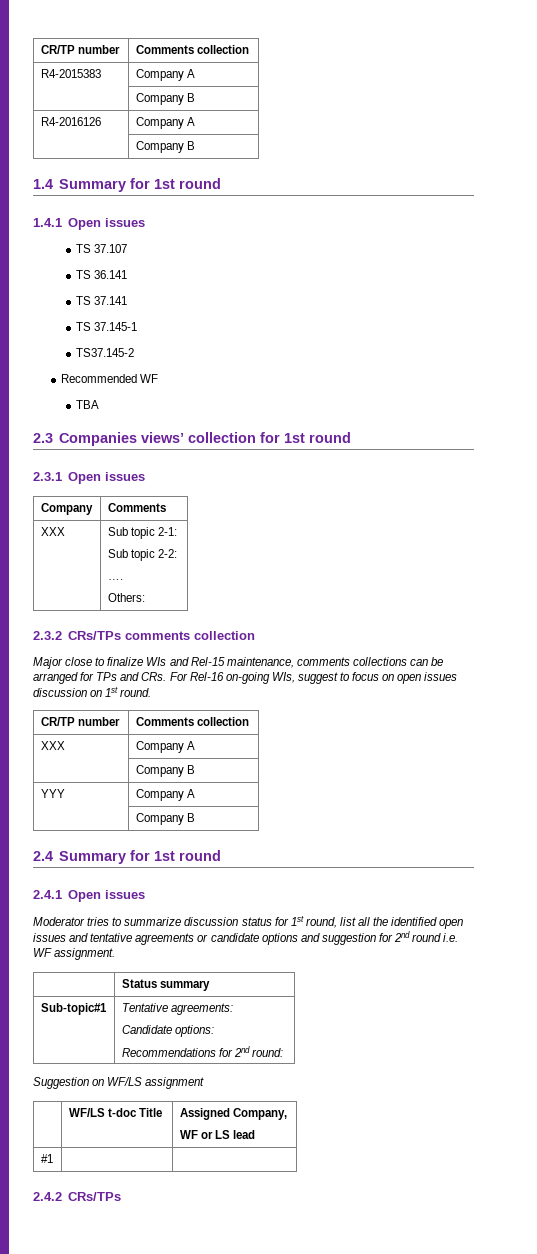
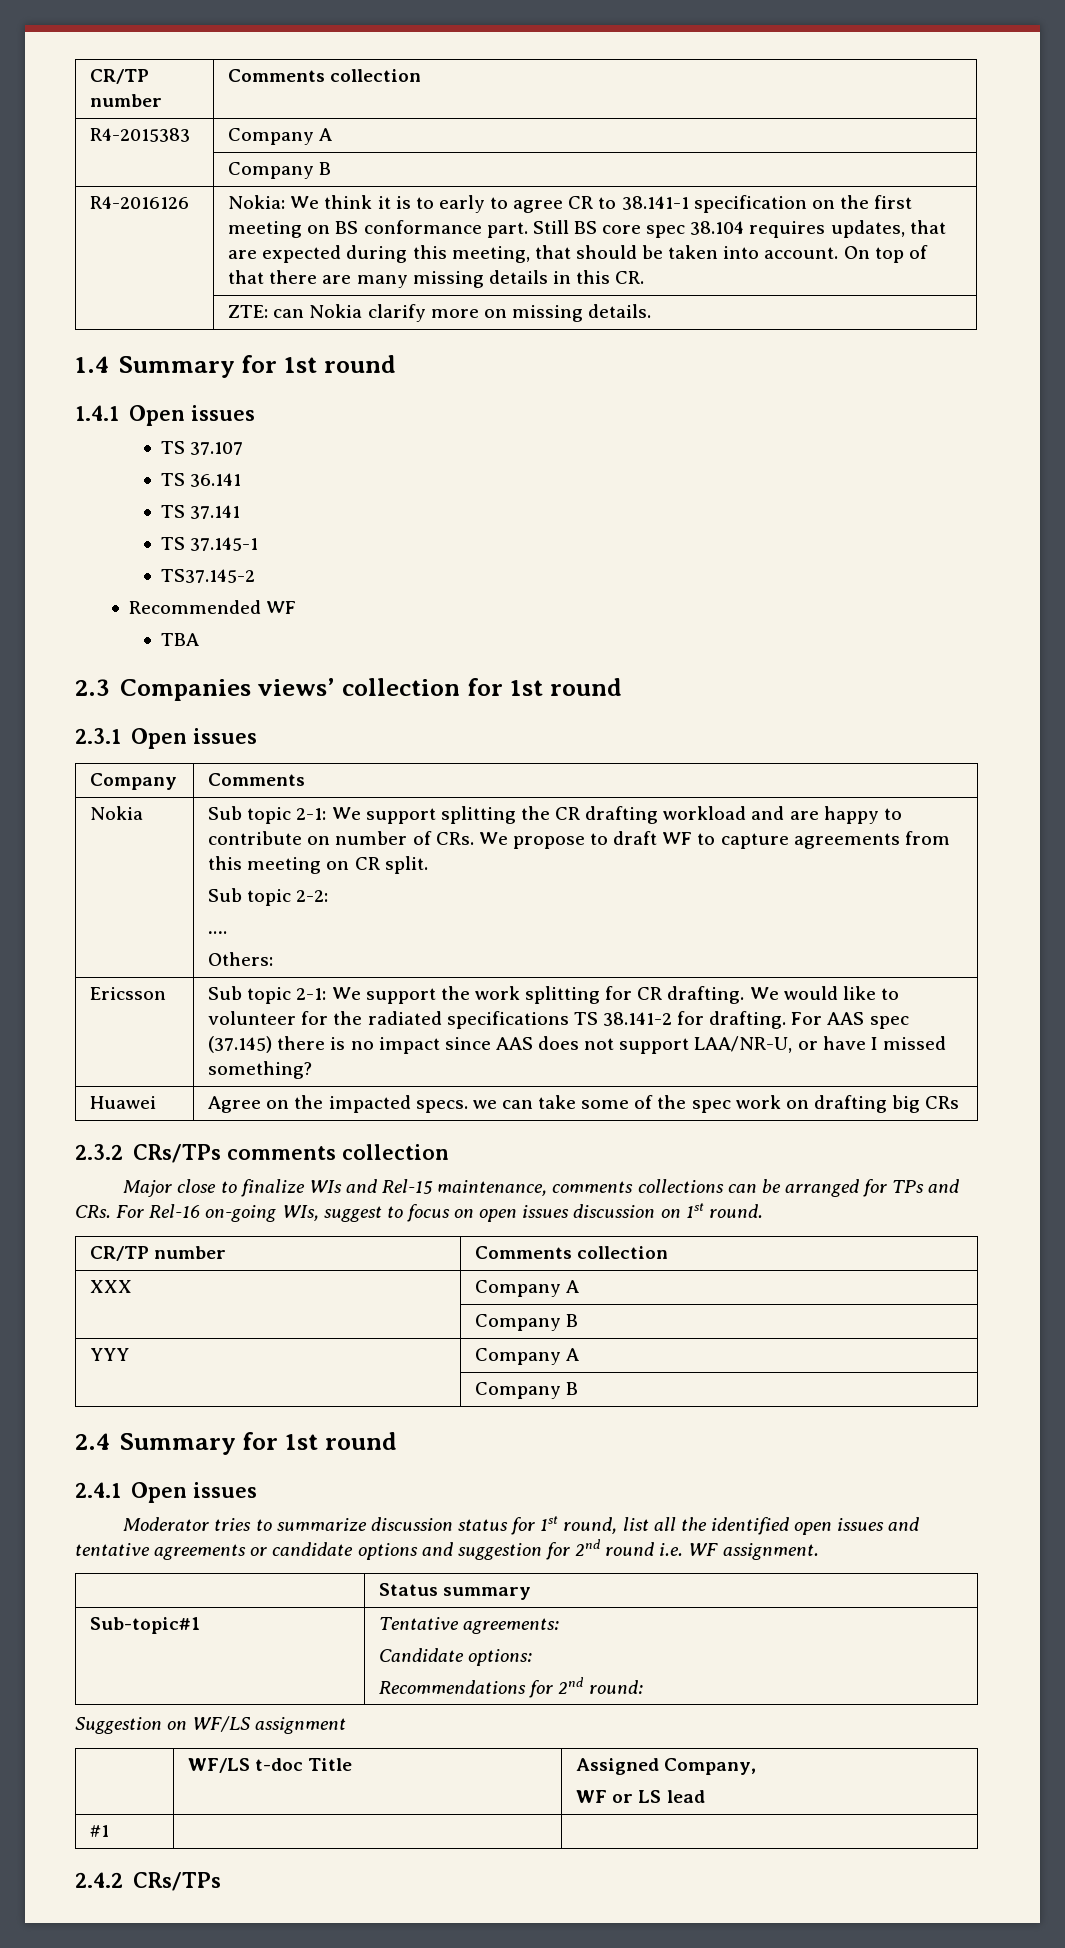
[135,117,195,129] [135,141,195,153] Company A // | Company B -> [228,195,913,213] [228,220,946,238] [228,245,928,263] [228,270,645,288] [228,304,652,322] Nokia: We think it is to early to agree CR to 38.141-1 specification on the first meeting on BS conformance part. Still BS core spec 38.104 requires updates, that are expected during this meeting, that should be taken into account. On top of that there are many missing details in this CR. // | ZTE: can Nokia clarify more on missing details.
[40,527,65,536] [107,527,177,539] XXX | Sub topic 2-1: -> [90,806,144,820] [208,806,902,824] [208,831,950,849] [208,856,428,874] Nokia | Sub topic 2-1: We support splitting the CR drafting workload and are happy to contribute on number of CRs. We propose to draft WF to capture agreements from this meeting on CR split.
(145, 597) none -> [90,987,167,1000] [208,986,899,1004] [208,1011,909,1029] [208,1036,947,1054] [208,1061,313,1079] [90,1096,157,1109] [208,1095,960,1113] // Ericsson | Sub topic 2-1: We support the work splitting for CR drafting. We would like to volunteer for the radiated specifications TS 38.141-2 for drafting. For AAS spec (37.145) there is no impact since AAS does not support LAA/NR-U, or have I missed something? // Huawei | Agree on the impacted specs. we can take some of the spec work on drafting big CRs

